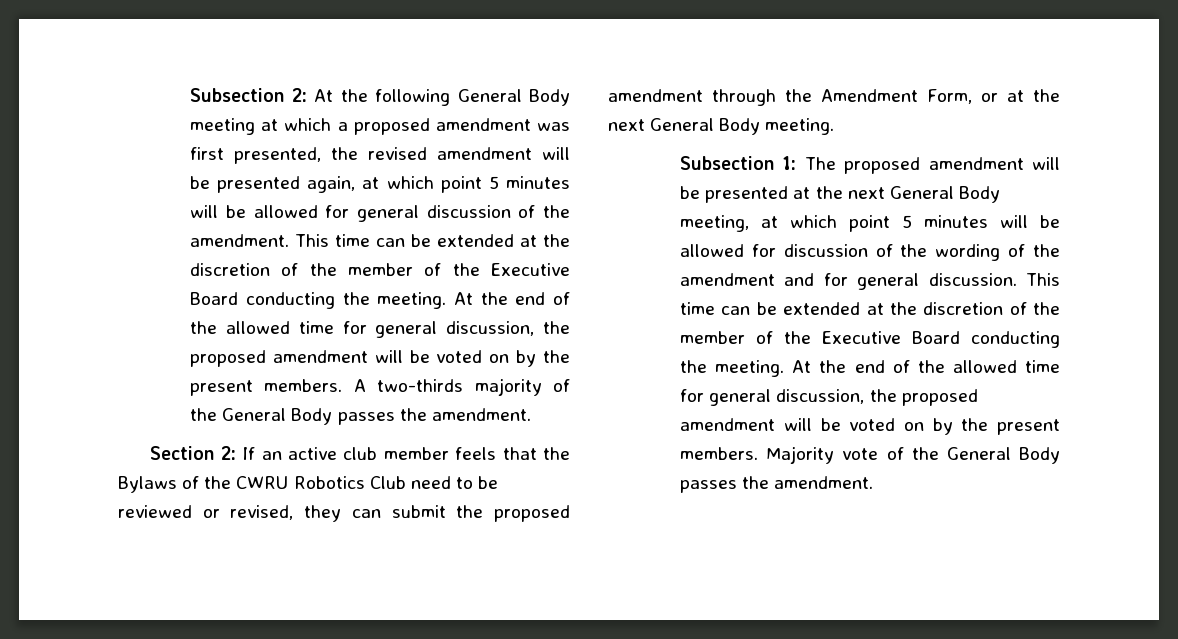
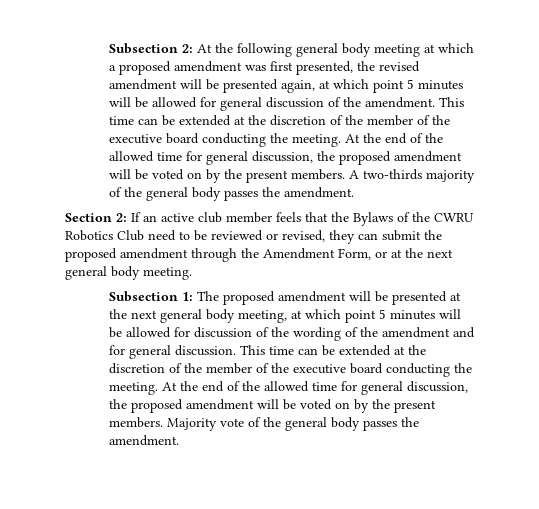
[457,89,570,106] General Body -> [295,43,371,57] general body
[490,263,570,276] [190,292,239,305] Executive Board -> [108,133,199,144] executive board
[222,408,333,425] General Body -> [145,187,221,201] general body
[650,118,761,135] General Body -> [65,266,140,280] general body
[889,186,1000,203] General Body -> [159,309,235,323] general body
[822,331,961,344] Executive Board -> [292,363,383,374] executive board
[946,447,1060,464] General Body -> [284,417,360,431] general body

